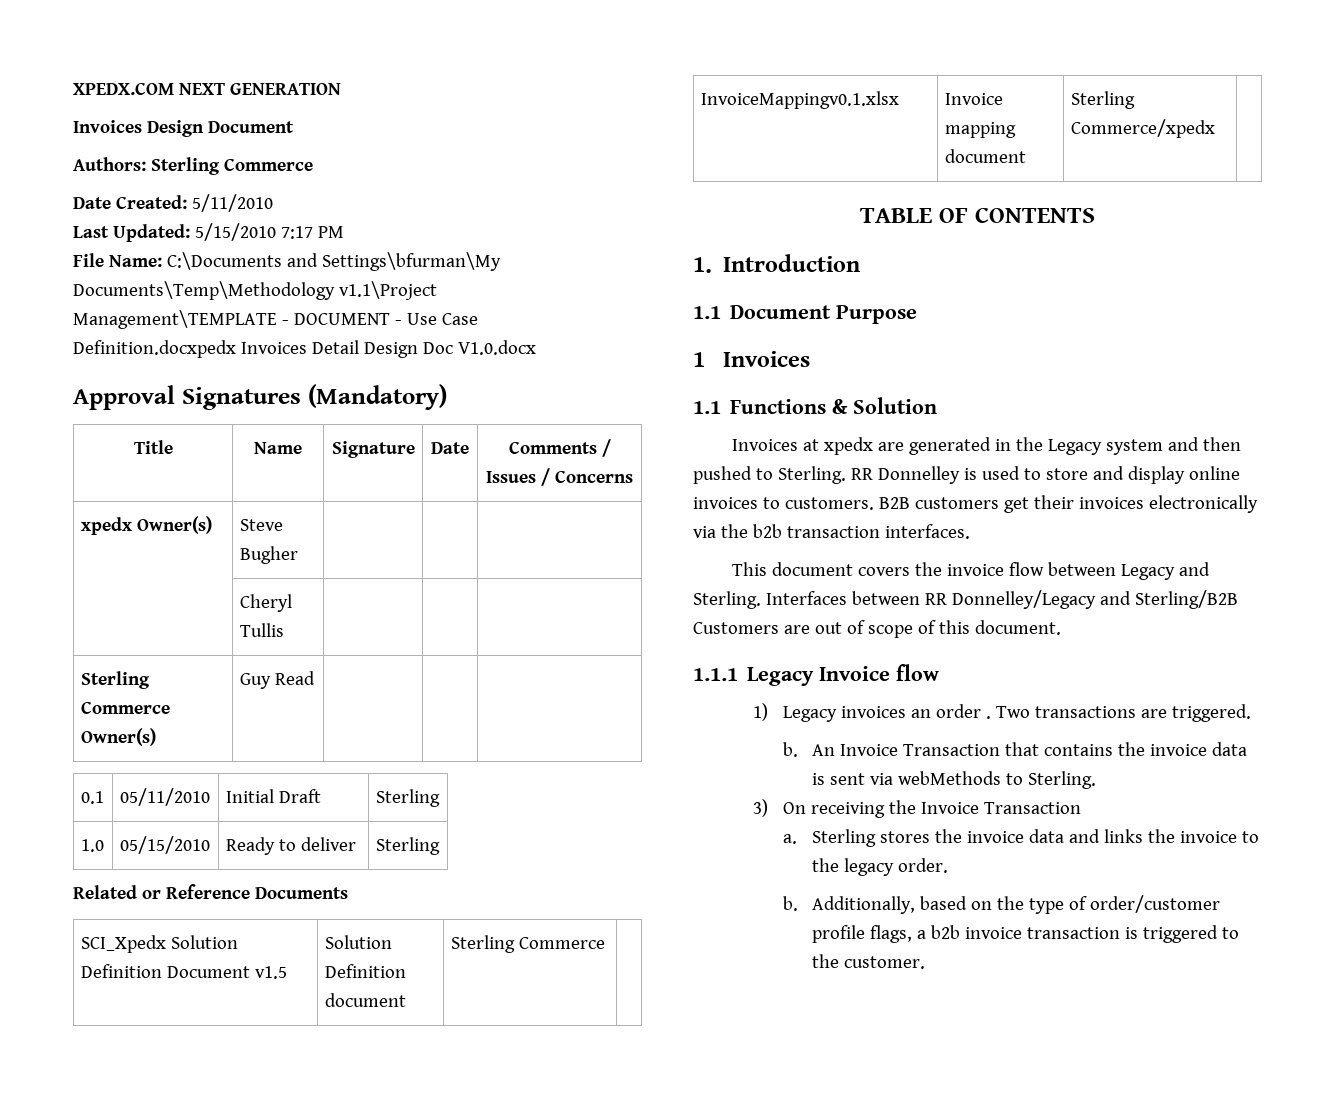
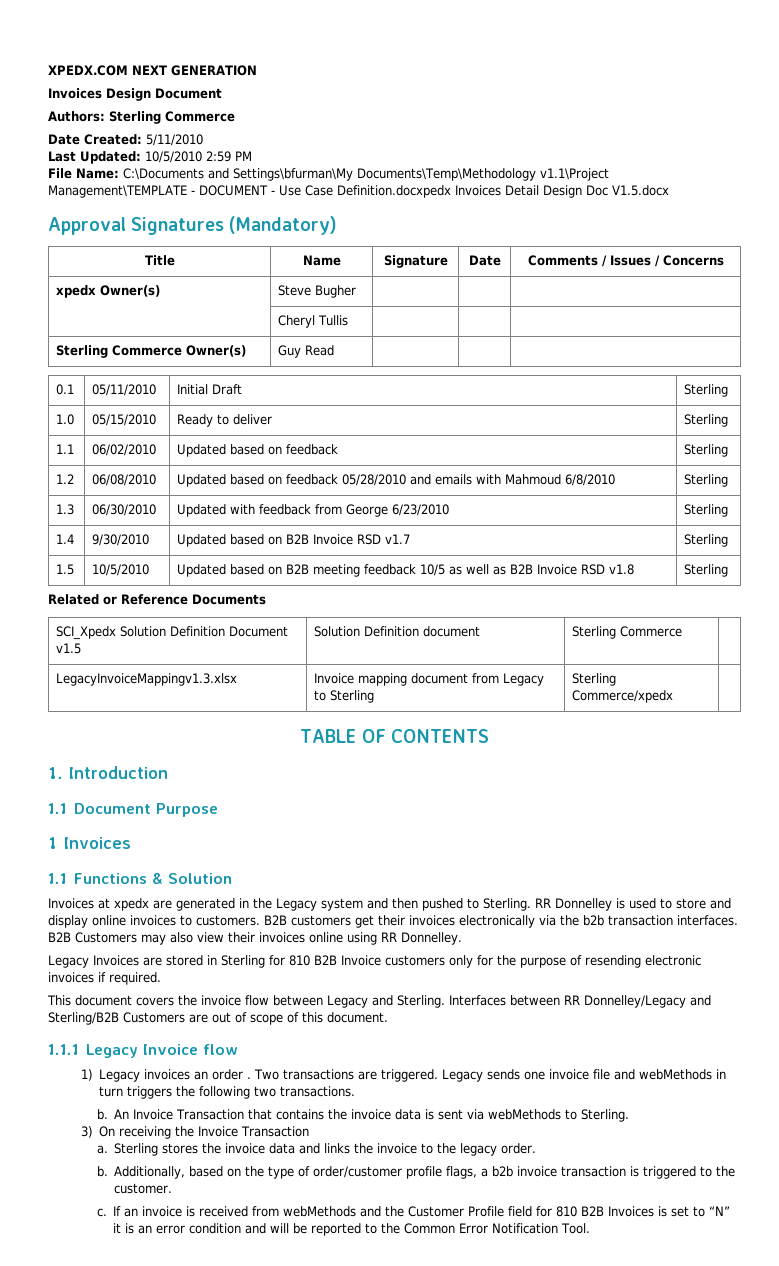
[194,223,313,241] 5/15/2010 7:17 -> [145,151,231,163] 10/5/2010 2:59
[457,340,536,355] V1.0.docx -> [611,185,669,196] V1.5.docx
(440, 846) none -> [55,444,74,454] [91,444,156,456] [176,444,338,457] [683,444,728,457] [55,474,74,484] [91,474,156,486] [176,474,615,487] [683,474,728,487] [55,504,74,515] [91,504,156,516] [176,504,449,517] [683,504,728,517] [55,534,74,544] [91,534,149,546] [176,534,410,547] [683,534,728,547] [55,564,74,575] [91,564,149,576] [176,564,634,577] [683,564,728,577] // 1.1 | 06/02/2010 | Updated based on feedback | Sterling // 1.2 | 06/08/2010 | Updated based on feedback 05/28/2010 and emails with Mahmoud 6/8/2010 | Sterling // 1.3 | 06/30/2010 | Updated with feedback from George 6/23/2010 | Sterling // 1.4 | 9/30/2010 | Updated based on B2B Invoice RSD v1.7 | Sterling // 1.5 | 10/5/2010 | Updated based on B2B meeting feedback 10/5 as well as B2B Invoice RSD v1.8 | Sterling
[700,91,899,109] InvoiceMappingv0.1.xlsx -> [55,673,237,686] LegacyInvoiceMappingv1.3.xlsx
(1026, 156) none -> [471,673,544,686] [313,690,374,703] from Legacy to Sterling
(970, 531) none -> [48,932,462,945] [48,955,701,968] [48,972,161,985] B2B Customers may also view their invoices online using RR Donnelley. // Legacy Invoices are stored in Sterling for 810 B2B Invoice customers only for the purpose of resending electronic invoices if required.
(1251, 713) none -> [441,1069,726,1082] [99,1086,356,1099] Legacy sends one invoice file and webMethods in turn triggers the following two transactions.
(926, 962) none -> [96,1206,731,1217] [113,1223,591,1236] // c. If an invoice is received from webMethods and the Customer Profile field for 810 B2B Invoices is set to “N” it is an error condition and will be reported to the Common Error Notification Tool.

